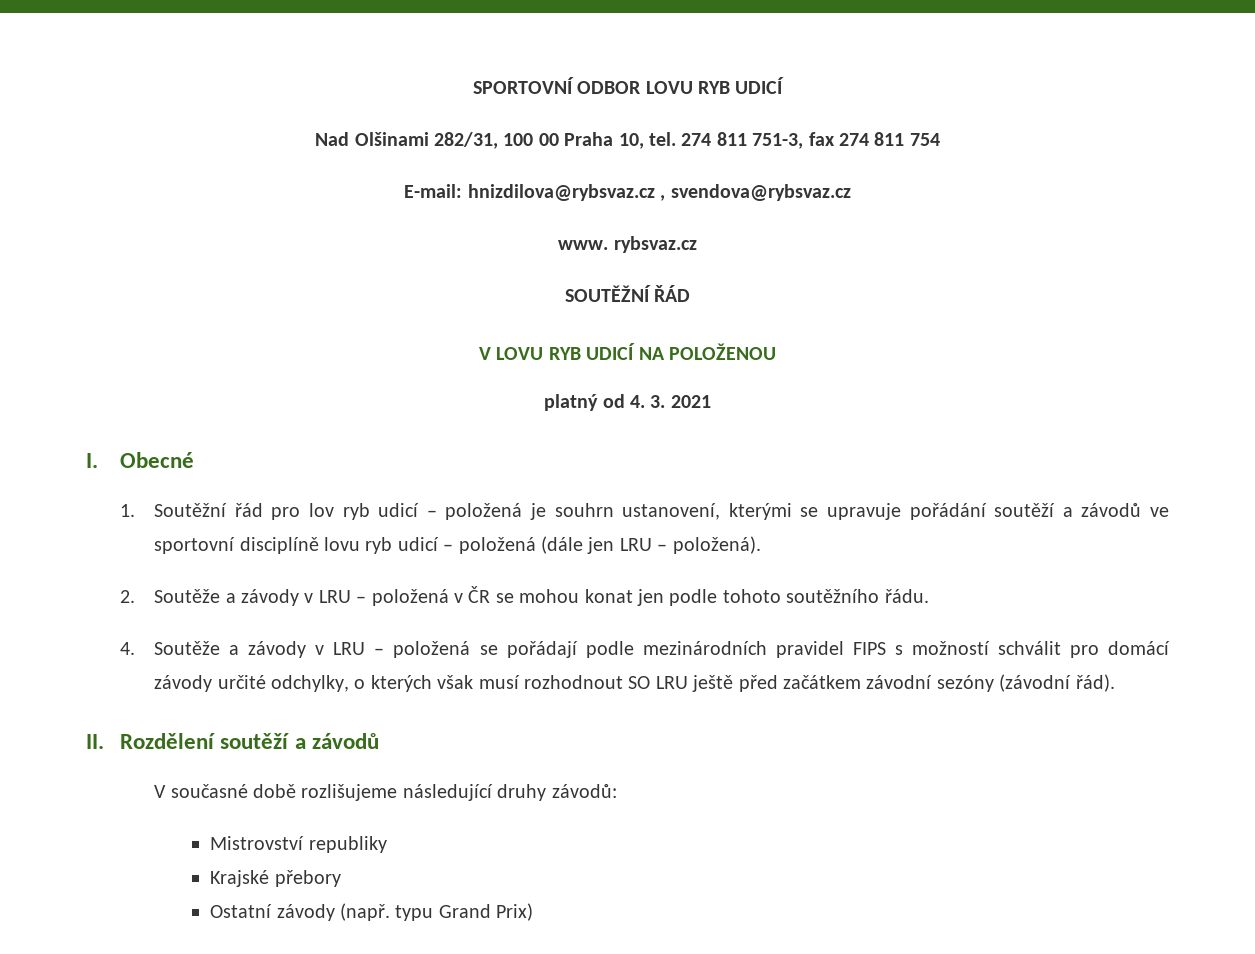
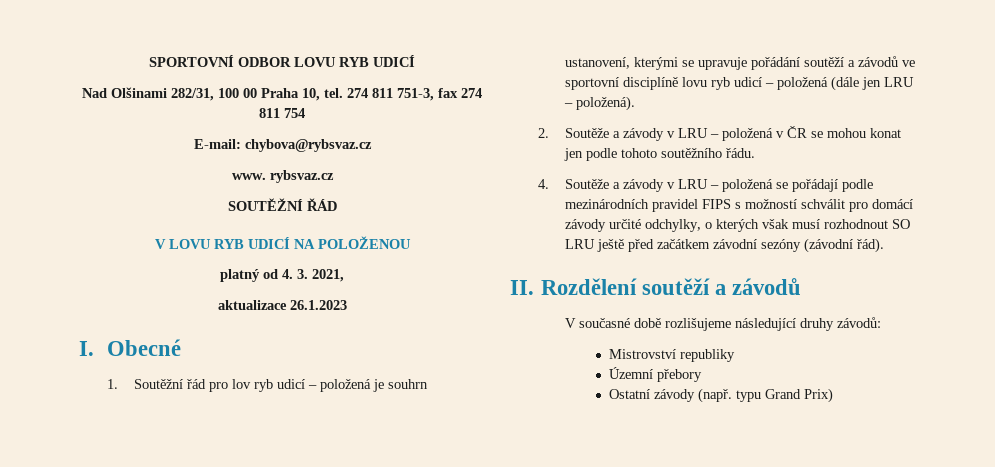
[467,184,851,201] hnizdilova@rybsvaz.cz , svendova@rybsvaz.cz -> [244,139,372,152] chybova@rybsvaz.cz
[670,395,711,408] 2021 -> [312,269,344,282] [217,300,347,310] 2021, // aktualizace 26.1.2023
[210,870,270,887] Krajské -> [608,367,653,379] Územní

